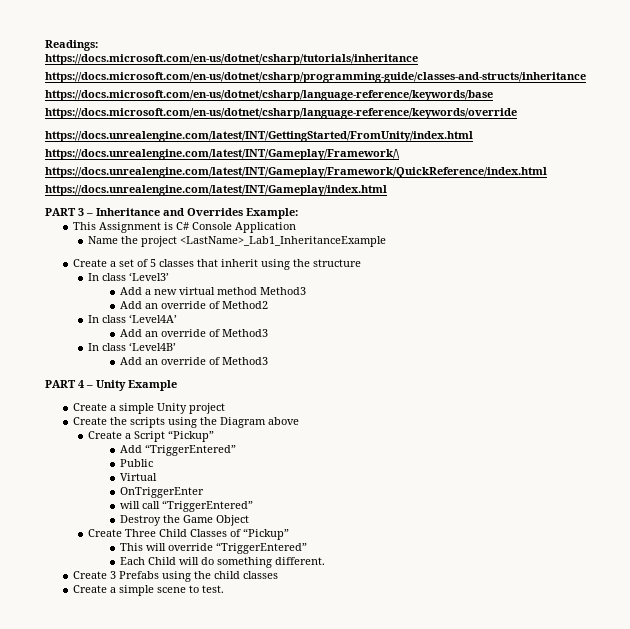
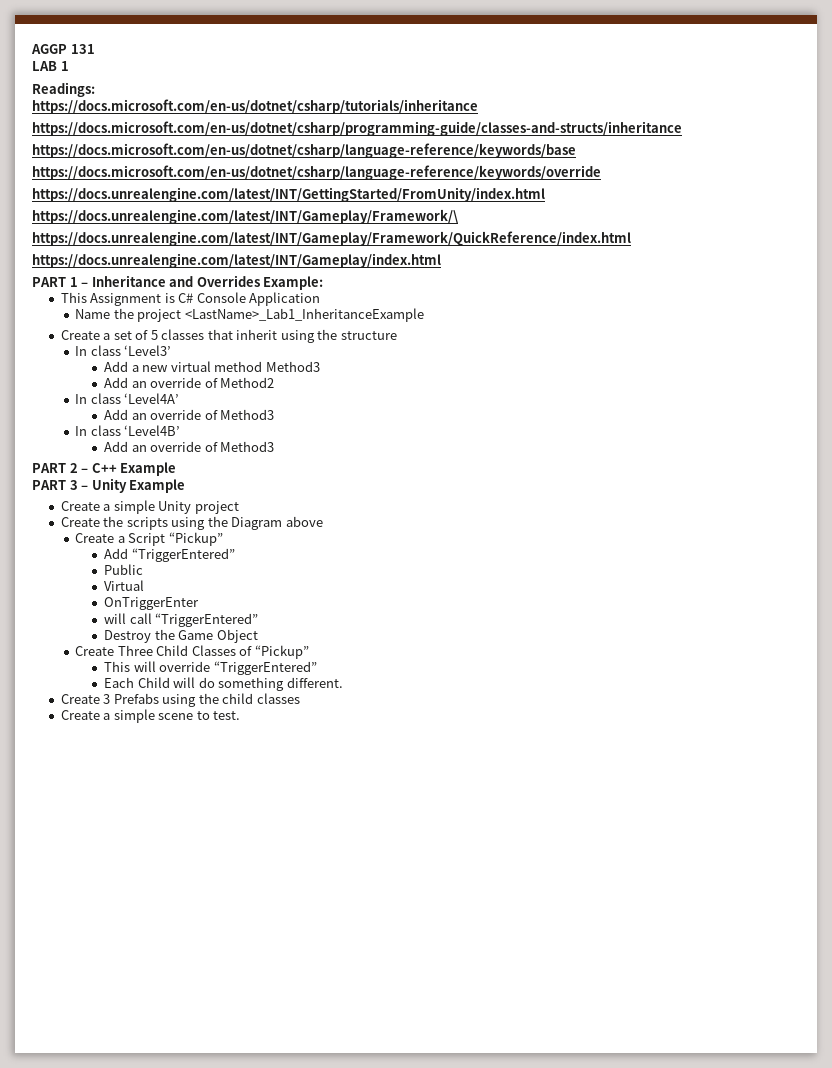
(45, 45) none -> [31,44,95,54] [32,61,69,71] AGGP 131 // LAB 1 //
[78,208,84,216] 3 -> [69,277,78,287] 1
[78,380,84,388] 4 -> [69,462,177,476] [32,480,78,490] 2 – C++ Example // PART 3

